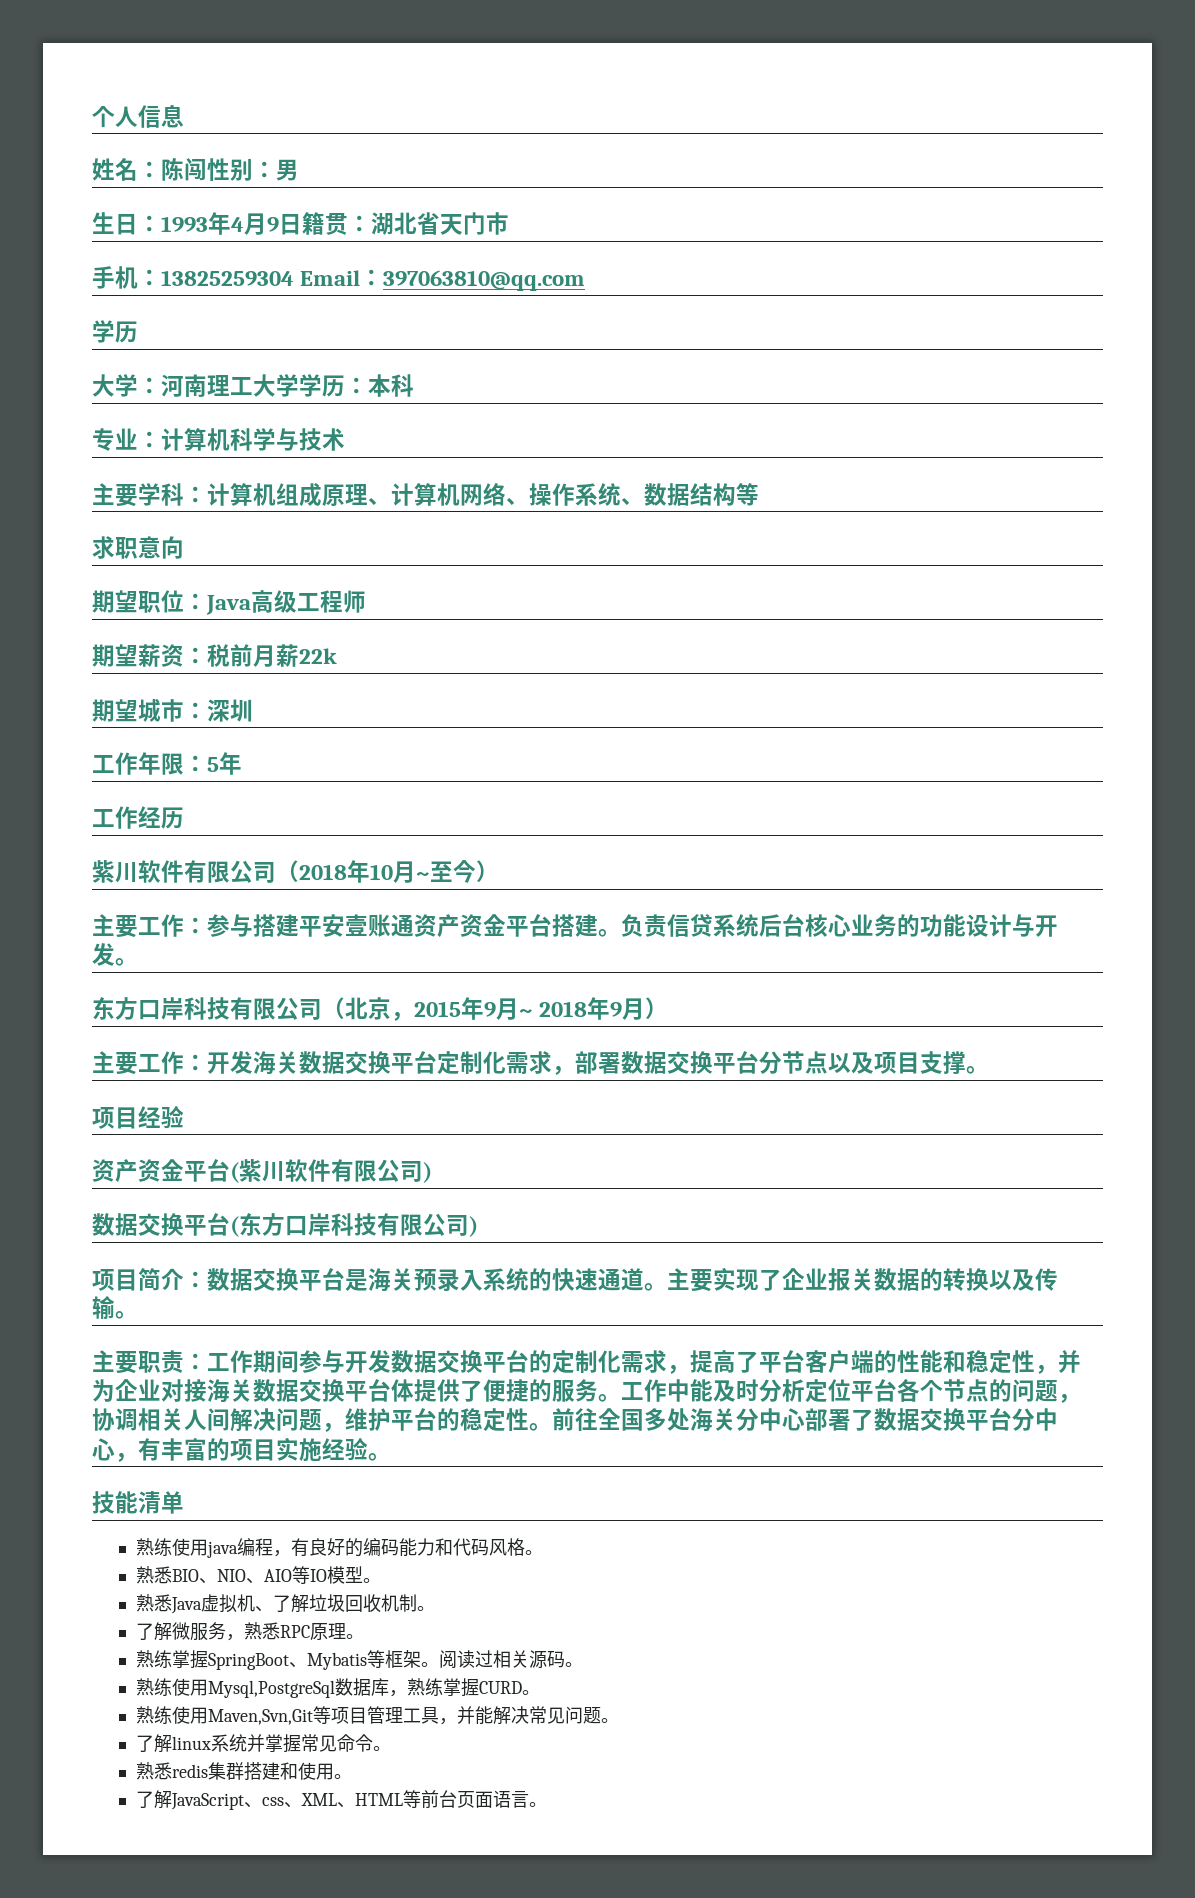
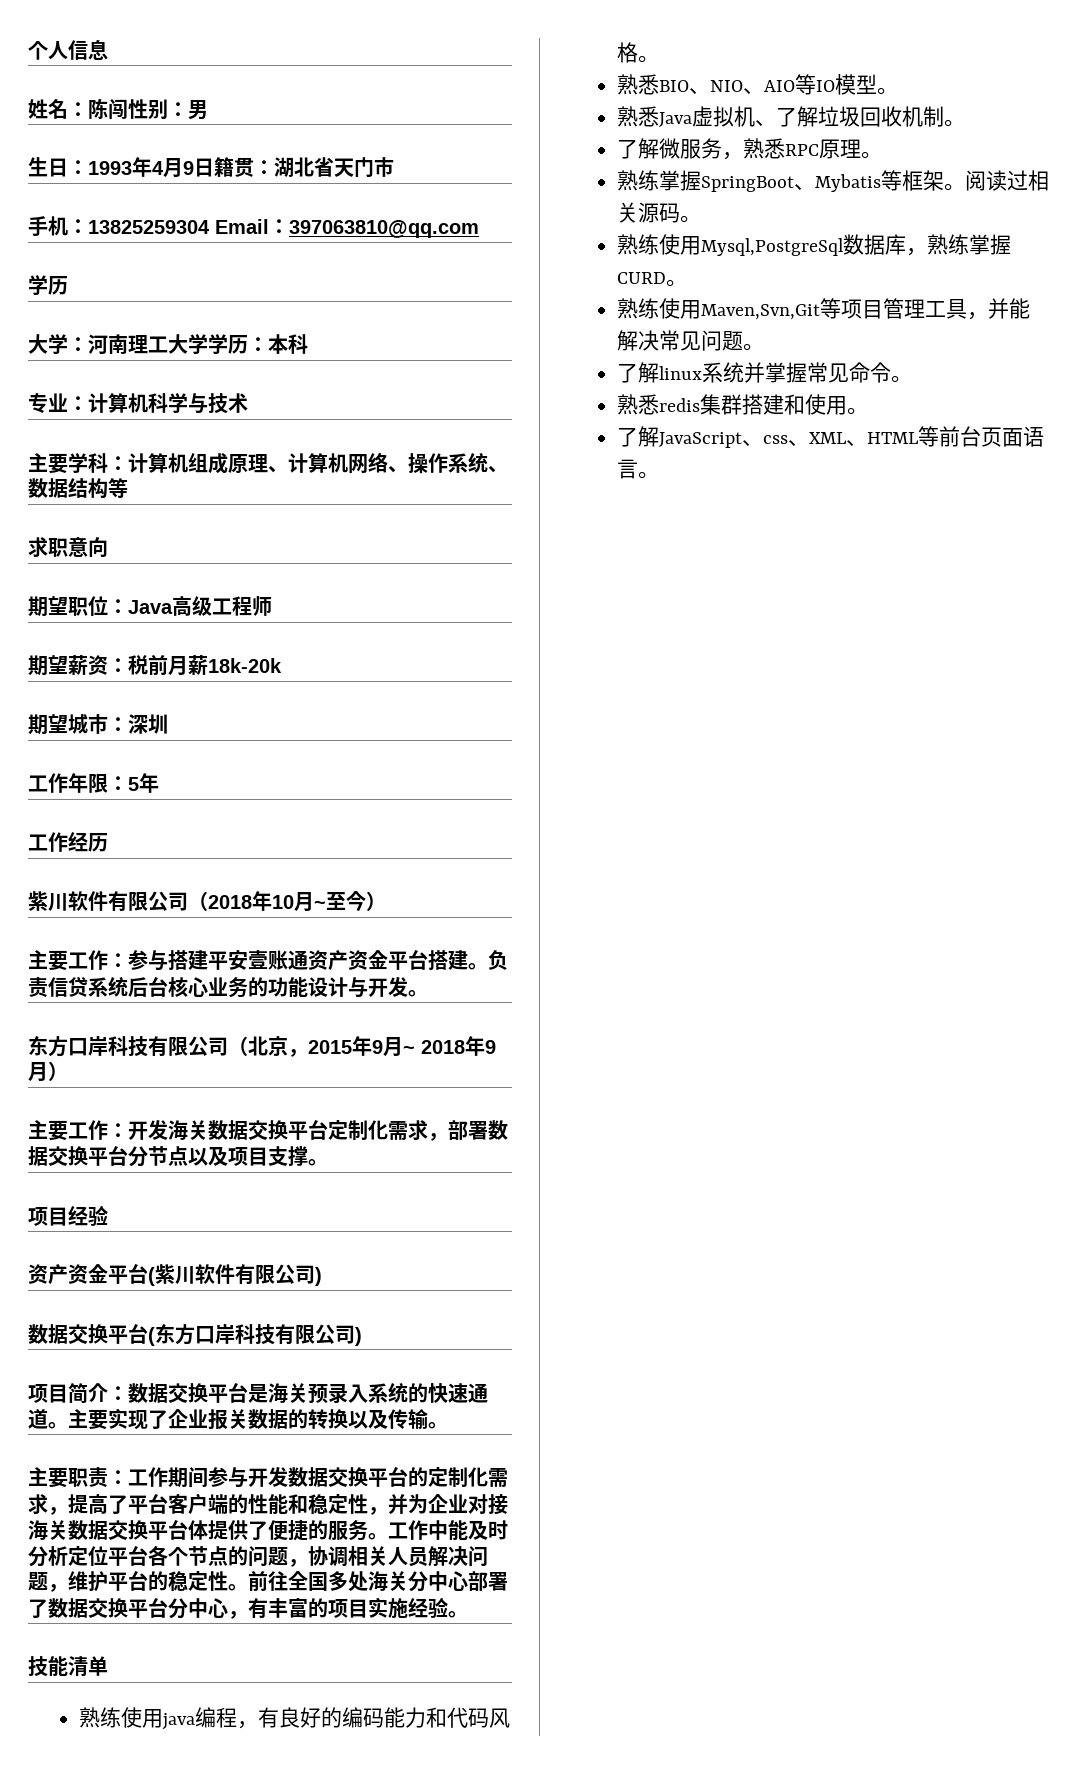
[299,648,337,664] 22k -> [208,658,282,673] 18k-20k
[207,1408,230,1431] 间 -> [408,1547,428,1567] 员

